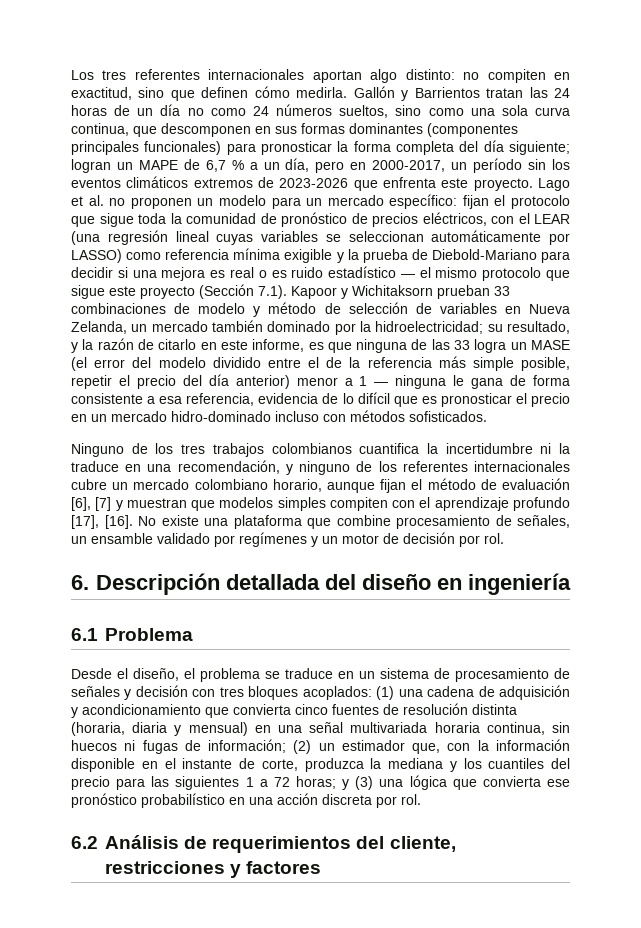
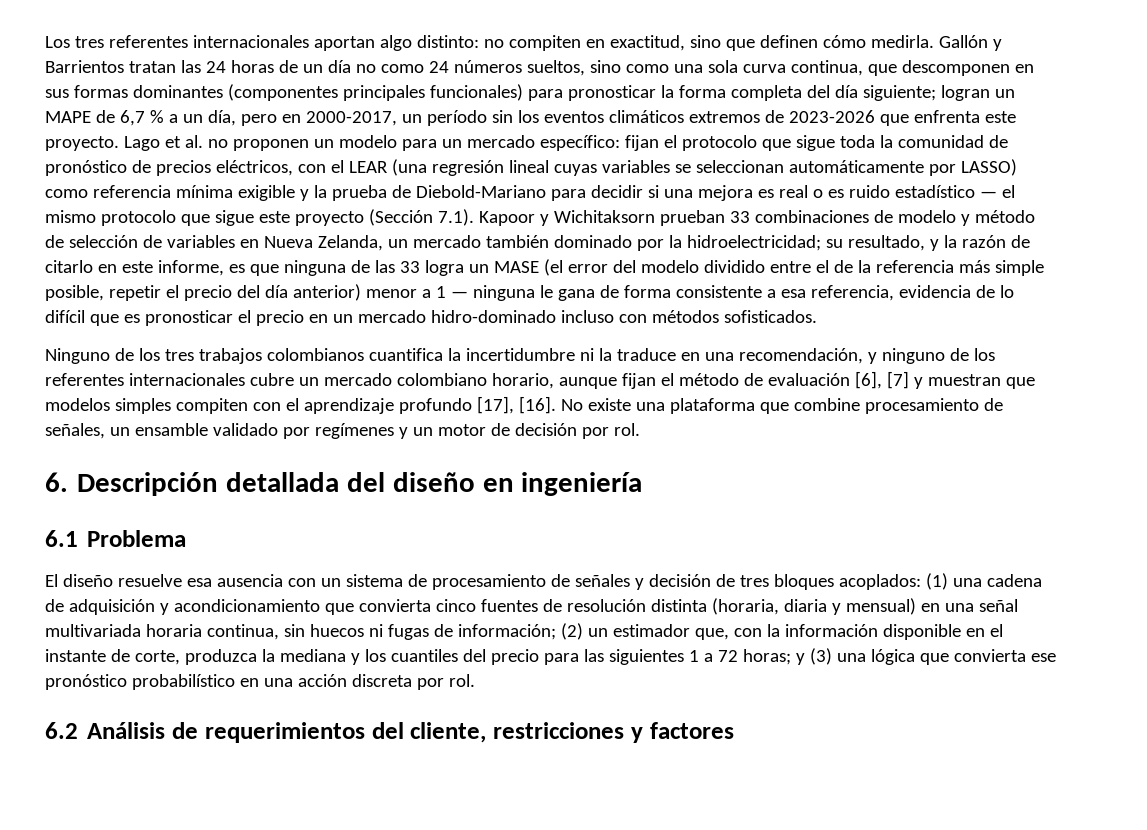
[71,668,354,682] Desde el diseño, el problema se traduce en -> [45,574,316,587] El diseño resuelve esa ausencia con
[192,689,216,697] con -> [715,574,735,587] de

